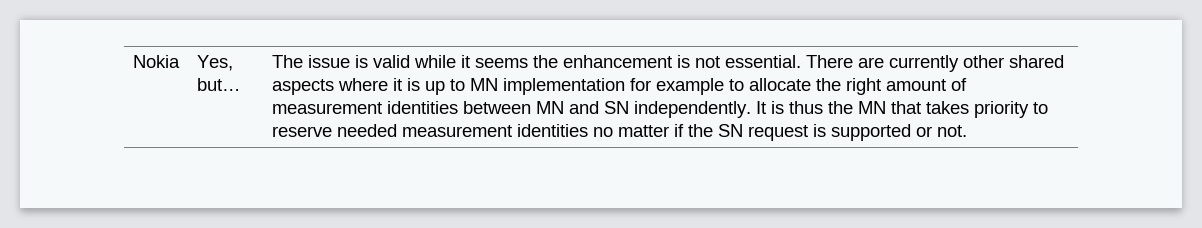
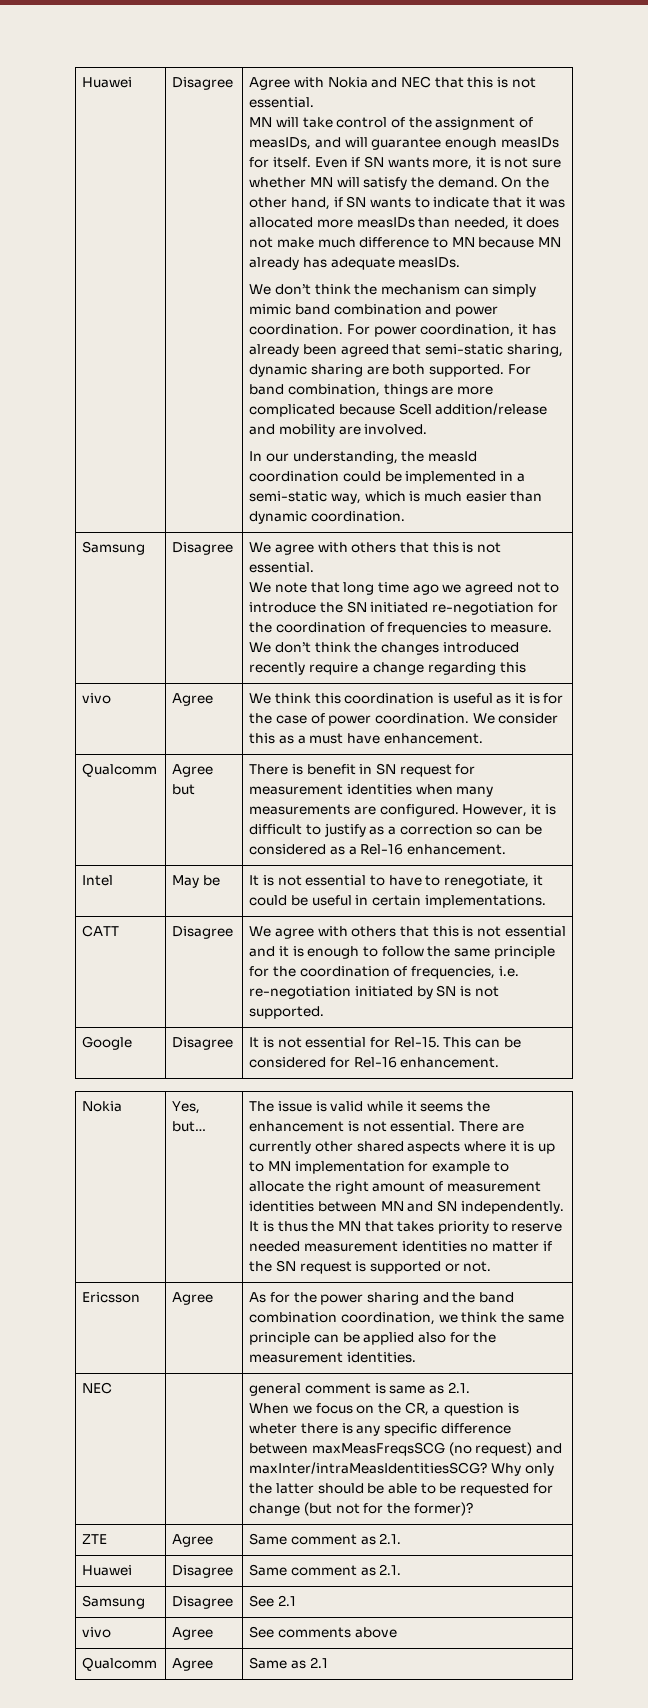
(132, 61) none -> [82,77,133,88] [172,77,234,90] [249,76,536,90] [249,97,315,108] [249,117,533,130] [249,137,559,150] [249,156,561,170] [249,176,549,190] [249,196,566,210] [249,217,560,230] [249,237,561,248] [249,257,461,270] [249,284,537,297] [249,304,498,317] [249,324,556,337] [249,344,563,357] [249,364,531,377] [249,384,493,397] [249,403,548,417] [249,424,428,437] [249,451,477,464] [249,471,525,484] [249,491,543,504] [249,511,406,524] [82,541,146,555] [172,542,234,555] [249,542,501,555] [249,562,315,573] [249,582,560,595] [249,601,558,615] [249,622,552,635] [249,642,519,655] [249,662,526,675] [82,693,112,704] [172,693,214,706] [249,693,564,704] [249,713,559,726] [249,733,483,744] [82,763,158,777] [172,764,214,777] [172,784,196,795] [249,763,476,777] [249,784,494,797] [249,804,556,817] [249,823,542,837] [249,844,506,855] [82,875,114,886] [172,875,221,888] [249,875,543,888] [249,895,546,908] [82,925,120,937] [172,926,234,939] [249,926,566,939] [249,946,555,959] [249,966,519,979] [249,985,499,999] [249,1006,325,1019] [82,1036,133,1050] [172,1037,234,1050] [249,1037,521,1048] [249,1057,500,1068] Huawei | Disagree | Agree with Nokia and NEC that this is not essential. // MN will take control of the assignment of measIDs, and will guarantee enough measIDs for itself. Even if SN wants more, it is not sure whether MN will satisfy the demand. On the other hand, if SN wants to indicate that it was allocated more measIDs than needed, it does not make much difference to MN because MN already has adequate measIDs. // We don’t think the mechanism can simply mimic band combination and power coordination. For power coordination, it has already been agreed that semi-static sharing, dynamic sharing are both supported. For band combination, things are more complicated because Scell addition/release and mobility are involved. // In our understanding, the measId coordination could be implemented in a semi-static way, which is much easier than dynamic coordination. // Samsung | Disagree | We agree with others that this is not essential. // We note that long time ago we agreed not to introduce the SN initiated re-negotiation for the coordination of frequencies to measure. We don’t think the changes introduced recently require a change regarding this // vivo | Agree | We think this coordination is useful as it is for the case of power coordination. We consider this as a must have enhancement. // Qualcomm | Agree but | There is benefit in SN request for measurement identities when many measurements are configured. However, it is difficult to justify as a correction so can be considered as a Rel-16 enhancement. // Intel | May be | It is not essential to have to renegotiate, it could be useful in certain implementations. // CATT | Disagree | We agree with others that this is not essential and it is enough to follow the same principle for the coordination of frequencies, i.e. re-negotiation initiated by SN is not supported. // Google | Disagree | It is not essential for Rel-15. This can be considered for Rel-16 enhancement. //
(967, 131) none -> [82,1292,141,1303] [172,1292,214,1305] [249,1292,514,1305] [249,1312,564,1325] [249,1332,497,1345] [249,1352,417,1363] [82,1382,113,1394] [249,1382,470,1396] [249,1402,519,1416] [249,1423,511,1436] [249,1442,562,1456] [249,1462,554,1476] [249,1483,553,1496] [249,1502,473,1516] [82,1534,108,1544] [172,1534,214,1547] [249,1533,402,1545] [82,1565,133,1576] [172,1565,234,1578] [249,1564,402,1576] [82,1595,146,1609] [172,1596,234,1609] [249,1595,297,1607] [82,1627,112,1638] [172,1627,214,1640] [249,1626,397,1638] [82,1657,158,1671] [172,1658,214,1671] [249,1657,328,1669] // Ericsson | Agree | As for the power sharing and the band combination coordination, we think the same principle can be applied also for the measurement identities. // NEC | | general comment is same as 2.1. // When we focus on the CR, a question is wheter there is any specific difference between maxMeasFreqsSCG (no request) and maxInter/intraMeasIdentitiesSCG? Why only the latter should be able to be requested for change (but not for the former)? // ZTE | Agree | Same comment as 2.1. // Huawei | Disagree | Same comment as 2.1. // Samsung | Disagree | See 2.1 // vivo | Agree | See comments above // Qualcomm | Agree | Same as 2.1

